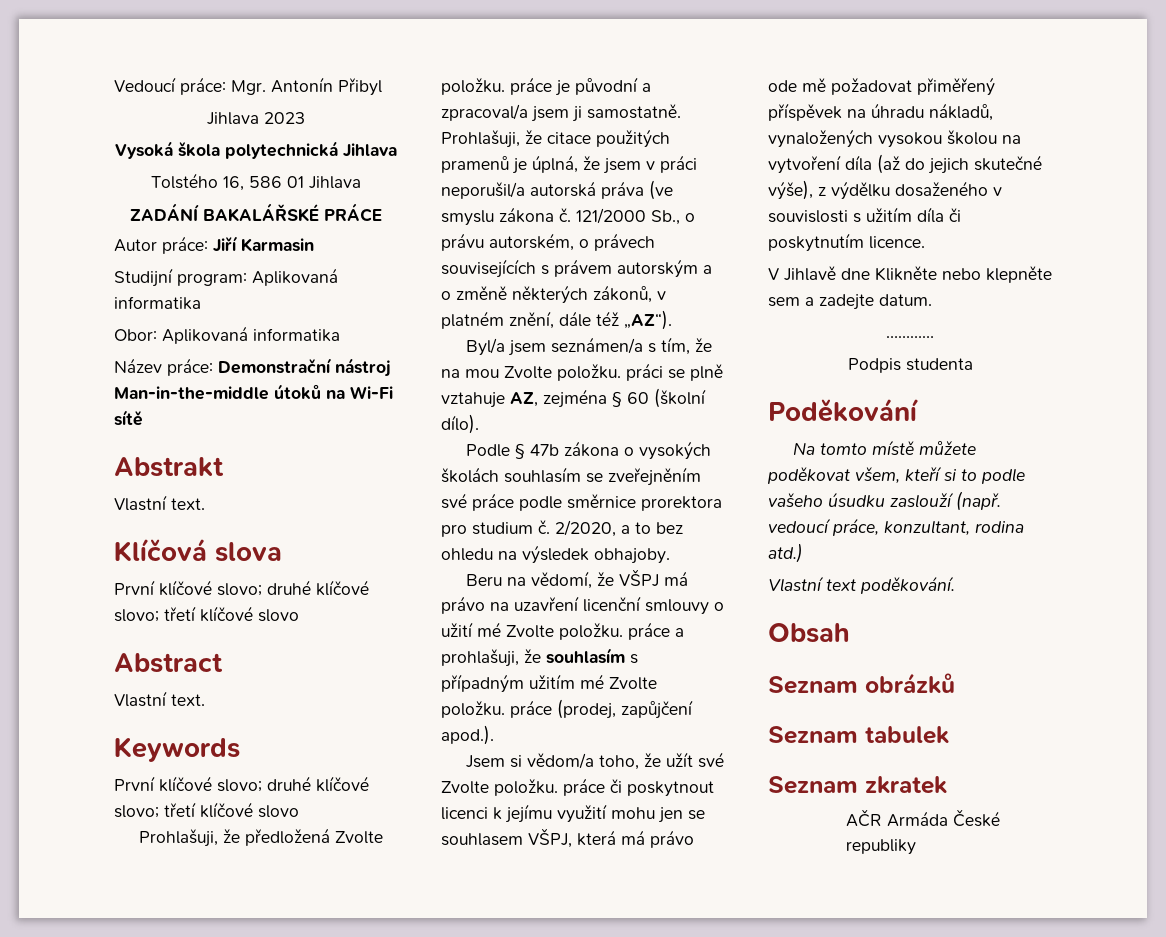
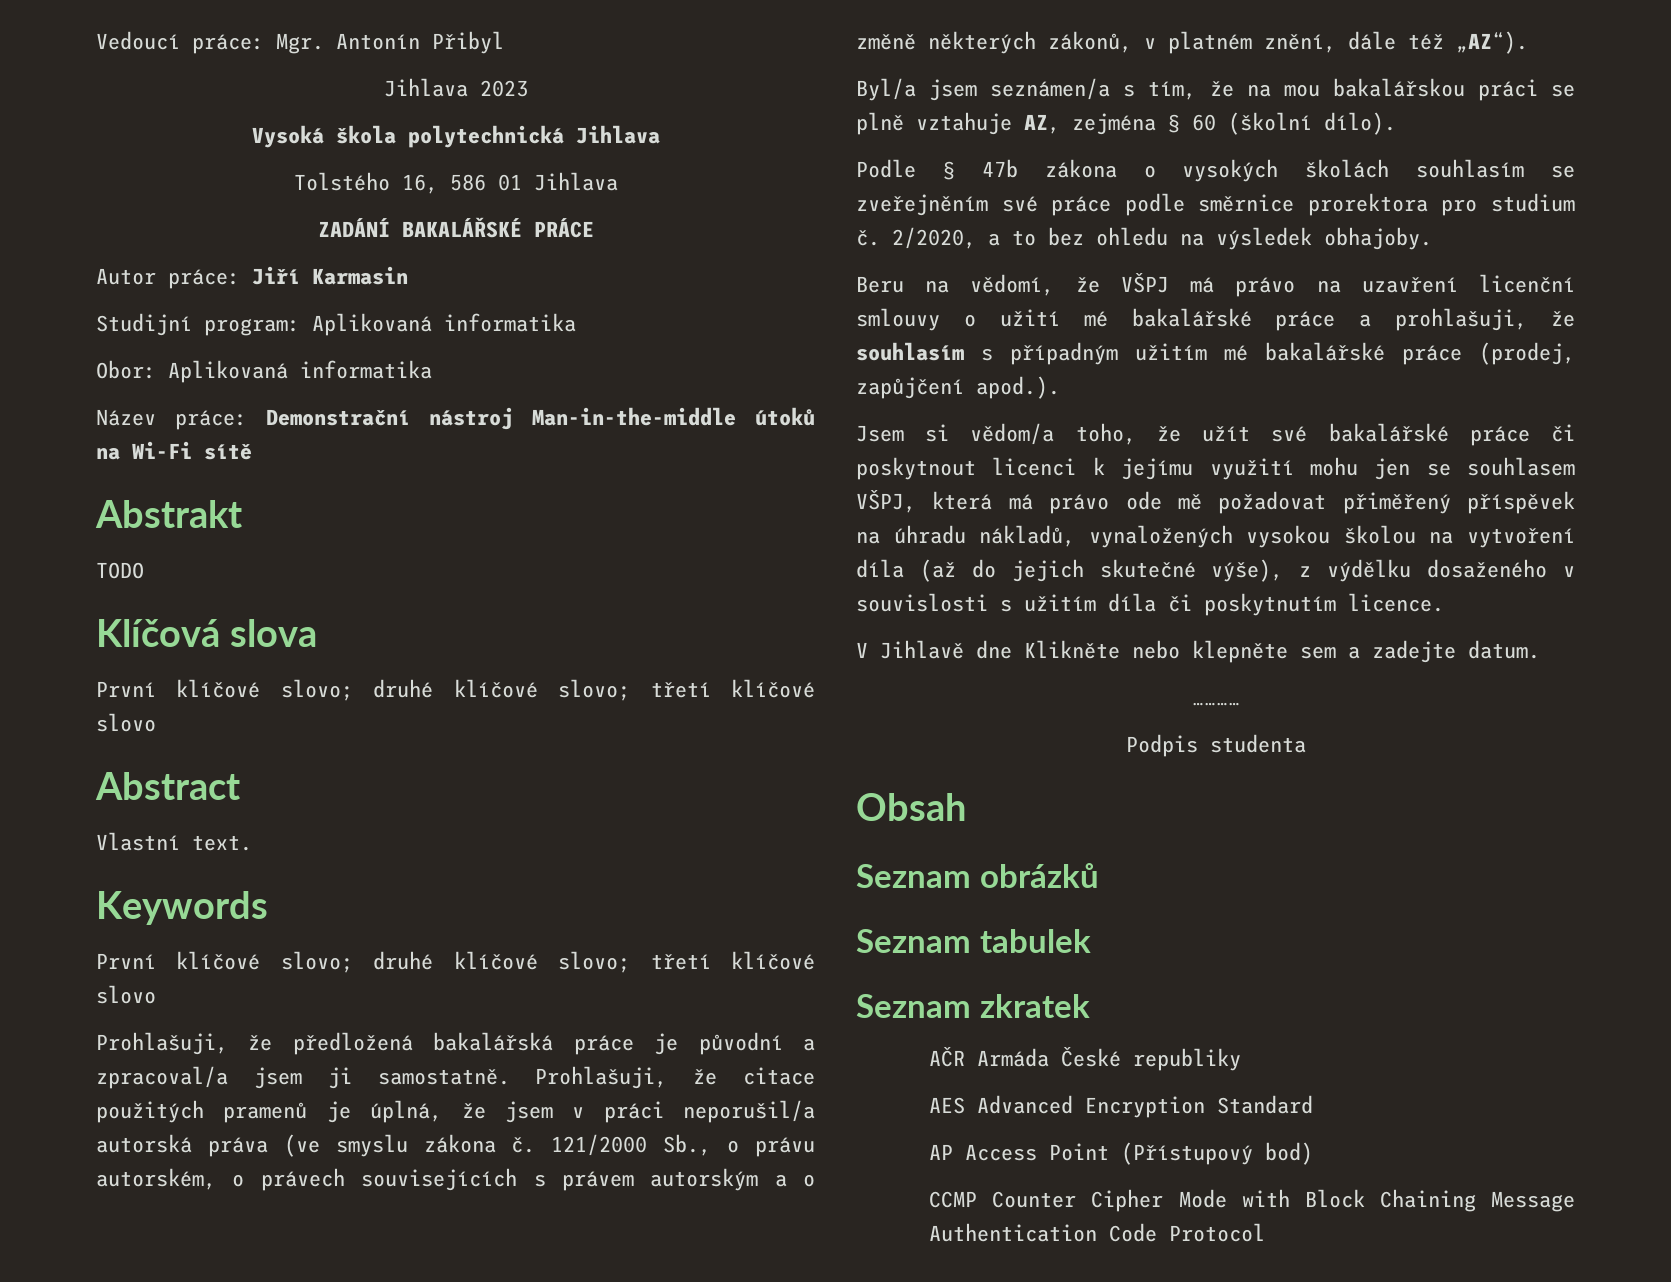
[114,495,205,511] Vlastní text. -> [96,562,144,579] TODO
[334,831,383,844] [441,77,505,95] Zvolte položku. -> [433,1032,554,1051] bakalářská
[504,363,621,381] Zvolte položku. -> [1332,78,1465,97] bakalářskou
[506,622,623,640] Zvolte položku. -> [1131,308,1252,327] bakalářské
[609,677,657,690] [441,700,505,718] Zvolte položku. -> [1265,342,1385,361] bakalářské
[441,778,558,796] Zvolte položku. -> [1328,423,1449,442] bakalářské
[768,398,919,422] [792,440,976,456] [767,466,1025,484] [768,491,1001,511] [768,518,1024,536] [768,543,803,563] [768,576,955,594] // Poděkování // Na tomto místě můžete poděkovat všem, kteří si to podle vašeho úsudku zaslouží (např. vedoucí práce, konzultant, rodina atd.) // Vlastní text poděkování. -> (1306, 743) none
(916, 847) none -> [929,1095,1314,1118] [929,1142,1314,1165] [929,1189,1575,1212] [929,1223,1266,1242] // AES Advanced Encryption Standard // AP Access Point (Přístupový bod) // CCMP Counter Cipher Mode with Block Chaining Message Authentication Code Protocol

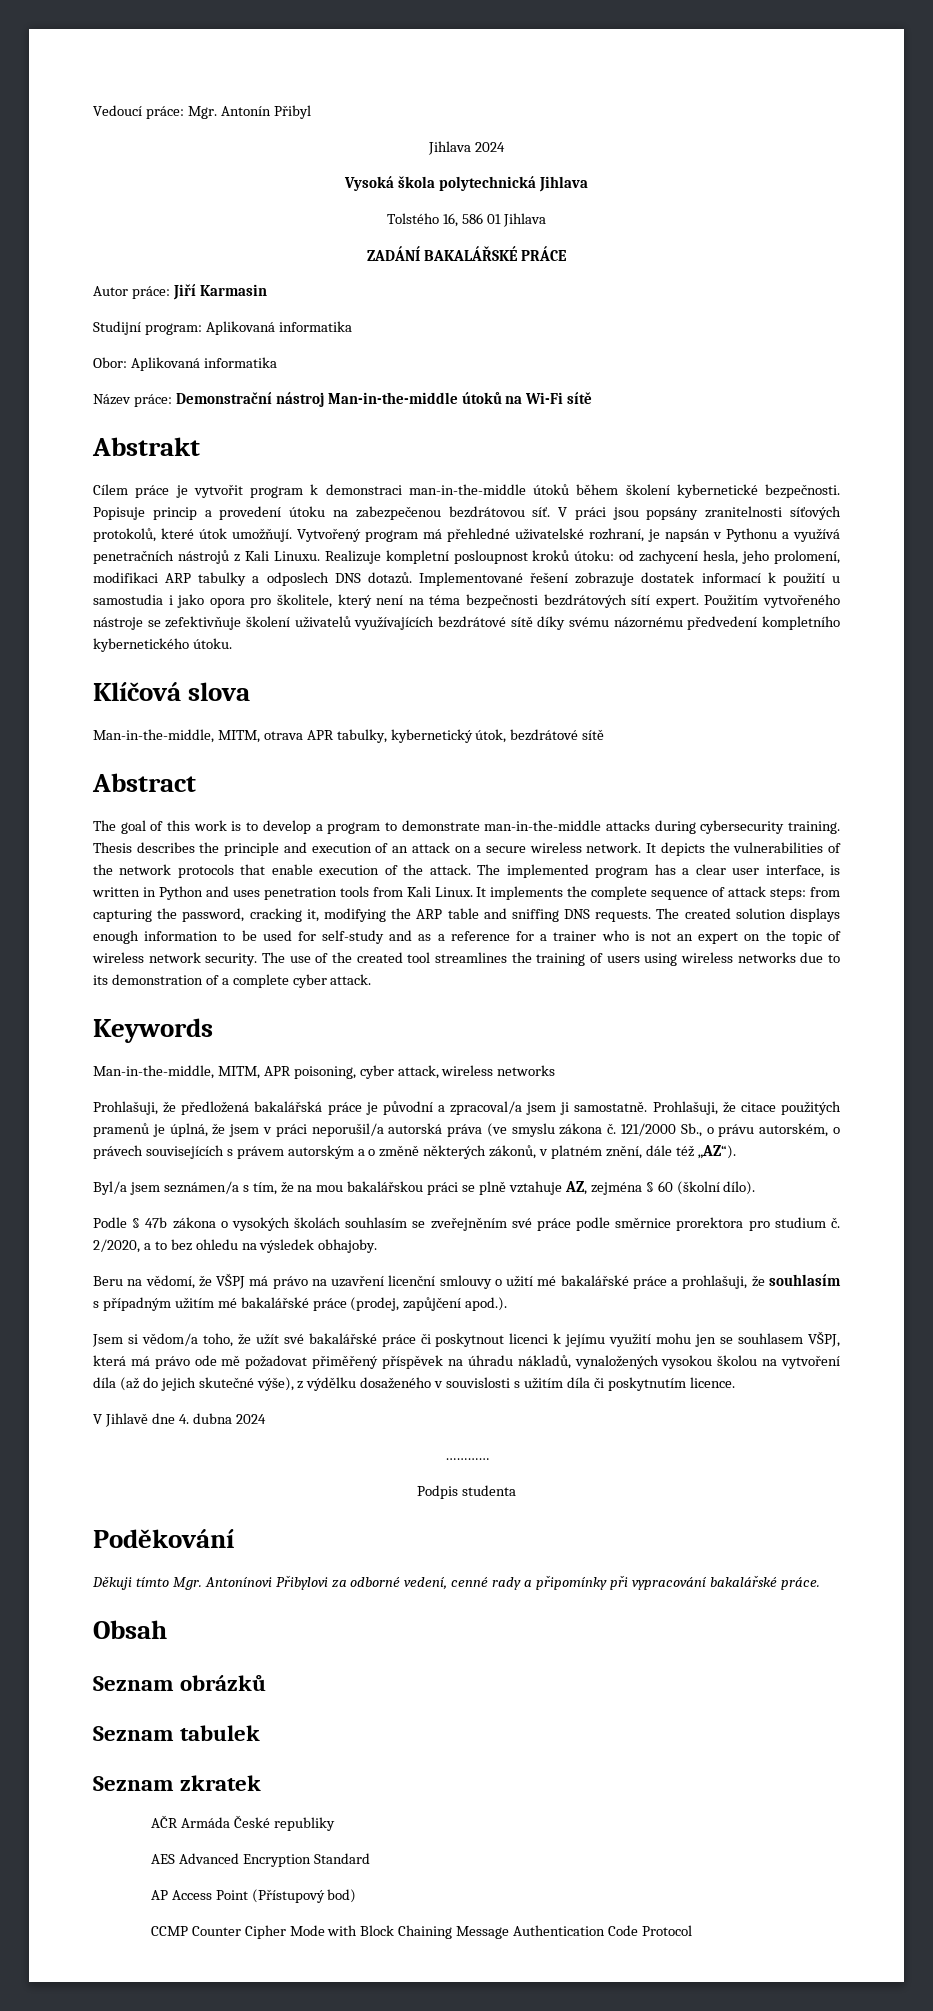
[479,80,528,97] 2023 -> [474,142,505,152] 2024
[96,562,144,579] [96,619,318,647] [96,679,816,701] [96,713,156,732] [95,772,240,800] [96,832,252,851] [96,891,268,925] [96,951,816,973] [96,985,156,1004] TODO // Klíčová slova // První klíčové slovo; druhé klíčové slovo; třetí klíčové slovo // Abstract // Vlastní text. // Keywords // První klíčové slovo; druhé klíčové slovo; třetí klíčové slovo -> [93,484,840,498] [93,506,842,520] [93,528,840,542] [93,550,841,564] [93,572,840,586] [93,594,841,608] [93,616,840,630] [93,638,232,652] [93,682,251,701] [93,729,605,743] [92,773,196,792] [93,820,840,834] [93,842,841,856] [93,864,841,878] [92,886,841,900] [93,908,840,922] [93,930,841,944] [92,952,840,966] [93,974,372,988] [93,1018,213,1043] [93,1065,556,1079] Cílem práce je vytvořit program k demonstraci man-in-the-middle útoků během školení kybernetické bezpečnosti. Popisuje princip a provedení útoku na zabezpečenou bezdrátovou síť. V práci jsou popsány zranitelnosti síťových protokolů, které útok umožňují. Vytvořený program má přehledné uživatelské rozhraní, je napsán v Pythonu a využívá penetračních nástrojů z Kali Linuxu. Realizuje kompletní posloupnost kroků útoku: od zachycení hesla, jeho prolomení, modifikaci ARP tabulky a odposlech DNS dotazů. Implementované řešení zobrazuje dostatek informací k použití u samostudia i jako opora pro školitele, který není na téma bezpečnosti bezdrátových sítí expert. Použitím vytvořeného nástroje se zefektivňuje školení uživatelů využívajících bezdrátové sítě díky svému názornému předvedení kompletního kybernetického útoku. // Klíčová slova // Man-in-the-middle, MITM, otrava APR tabulky, kybernetický útok, bezdrátové sítě // Abstract // The goal of this work is to develop a program to demonstrate man-in-the-middle attacks during cybersecurity training. Thesis describes the principle and execution of an attack on a secure wireless network. It depicts the vulnerabilities of the network protocols that enable execution of the attack. The implemented program has a clear user interface, is written in Python and uses penetration tools from Kali Linux. It implements the complete sequence of attack steps: from capturing the password, cracking it, modifying the ARP table and sniffing DNS requests. The created solution displays enough information to be used for self-study and as a reference for a trainer who is not an expert on the topic of wireless network security. The use of the created tool streamlines the training of users using wireless networks due to its demonstration of a complete cyber attack. // Keywords // Man-in-the-middle, MITM, APR poisoning, cyber attack, wireless networks
[1024,640,1540,663] [1191,702,1240,706] [1125,734,1306,757] Klikněte nebo klepněte sem a zadejte datum. // ………… // Podpis studenta -> [178,1413,266,1424] [444,1458,489,1460] [417,1485,516,1499] [93,1529,234,1548] [92,1575,820,1590] 4. dubna 2024 // ………… // Podpis studenta // Poděkování // Děkuji tímto Mgr. Antonínovi Přibylovi za odborné vedení, cenné rady a připomínky při vypracování bakalářské práce.

